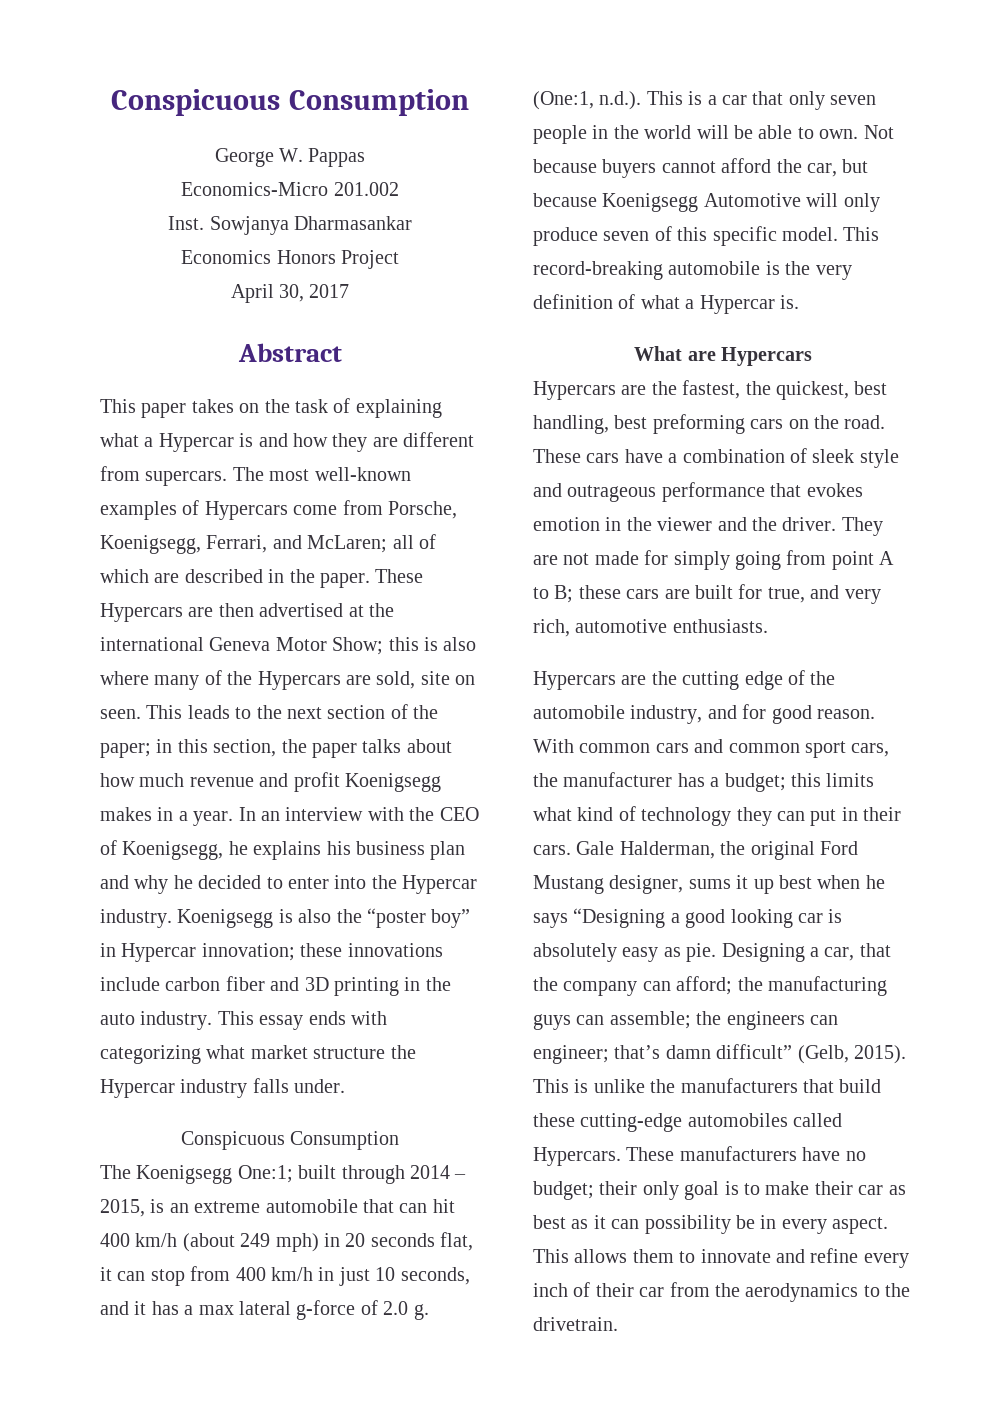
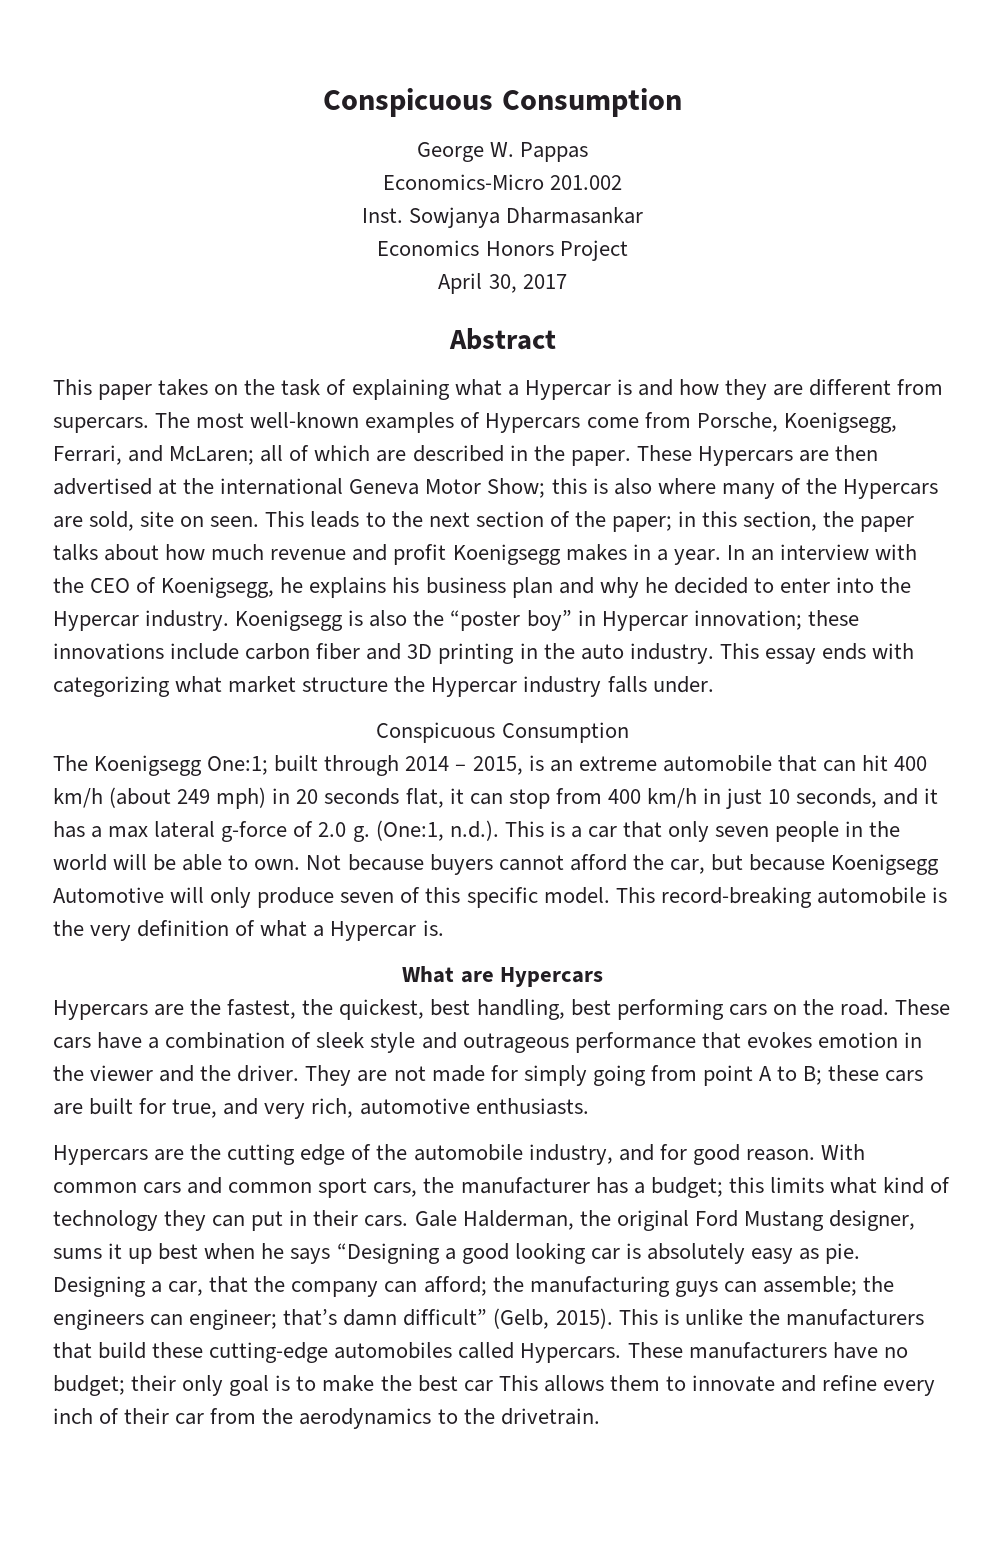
[652,414,745,434] preforming -> [616,999,724,1020] performing
[814,1181,906,1195] [533,1215,889,1234] their car as best as it can possibility be in every aspect. -> [380,1375,493,1392] the best car

